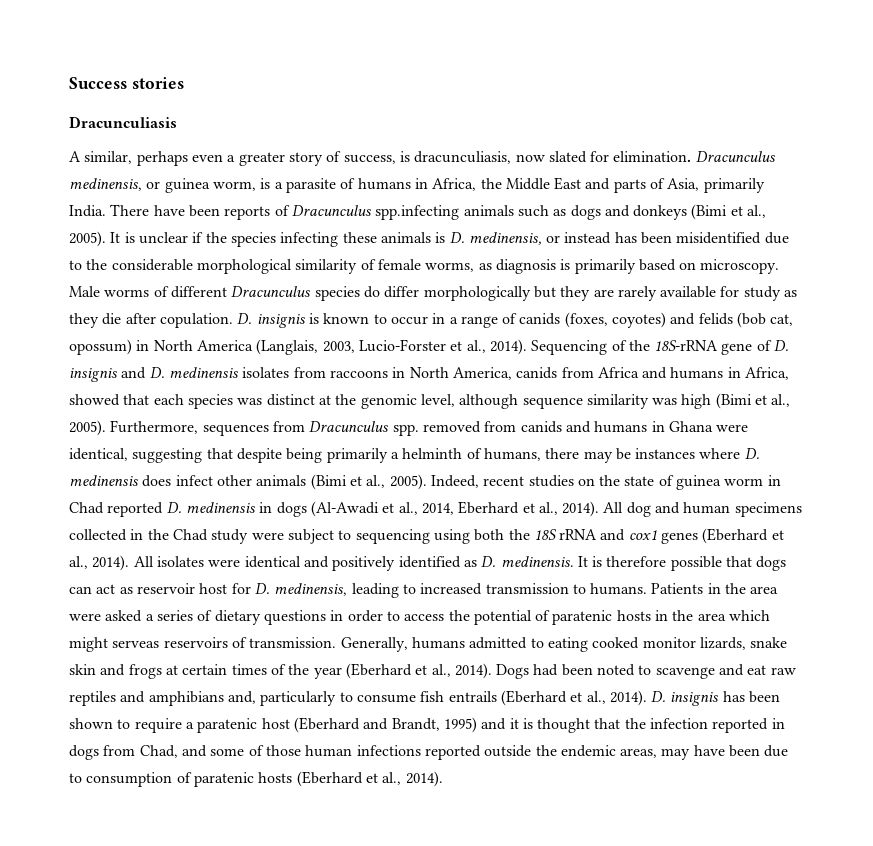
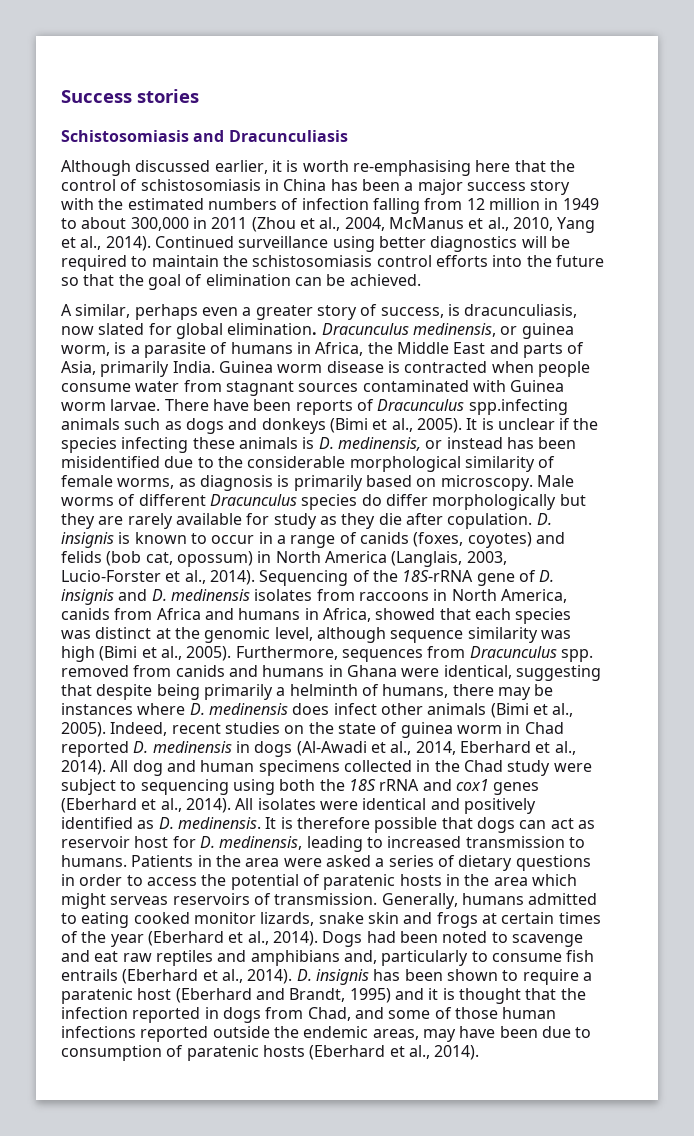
(184, 83) none -> [61,130,225,142] Schistosomiasis and
(177, 122) none -> [61,160,575,176] [61,179,571,195] [61,198,599,214] [61,217,596,233] [61,236,570,252] [61,255,604,271] [61,274,421,290] // Although discussed earlier, it is worth re-emphasising here that the control of schistosomiasis in China has been a major success story with the estimated numbers of infection falling from 12 million in 1949 to about 300,000 in 2011 (Zhou et al., 2004, McManus et al., 2010, Yang et al., 2014). Continued surveillance using better diagnostics will be required to maintain the schistosomiasis control efforts into the future so that the goal of elimination can be achieved.
(610, 156) none -> [175,323,223,339] global
(106, 211) none -> [218,361,590,377] [61,380,565,396] [61,399,161,411] Guinea worm disease is contracted when people consume water from stagnant sources contaminated with Guinea worm larvae.

